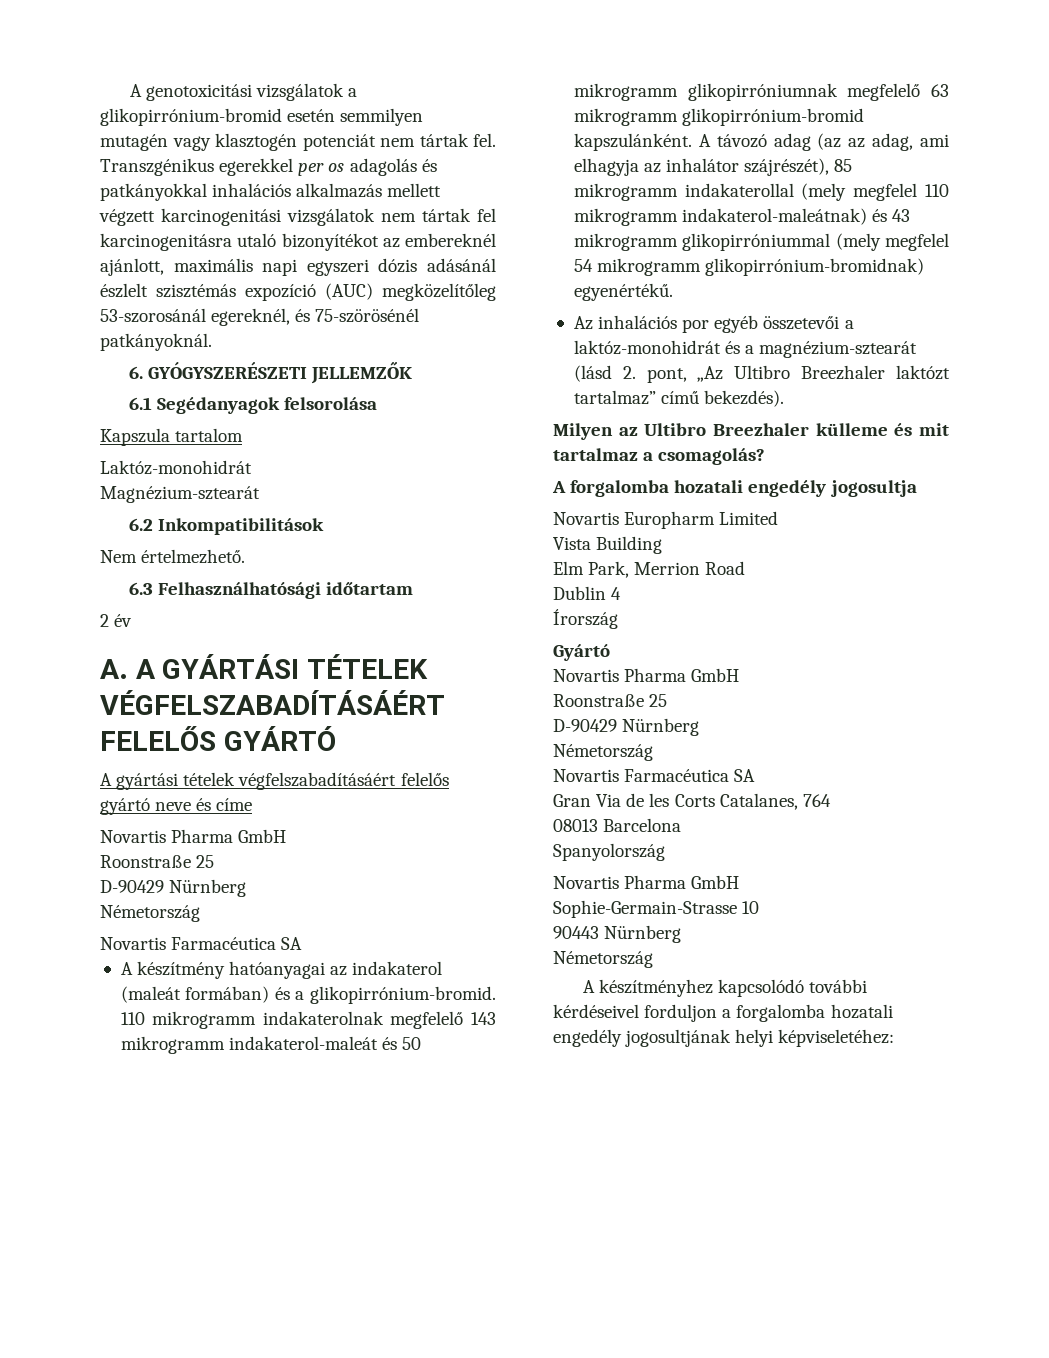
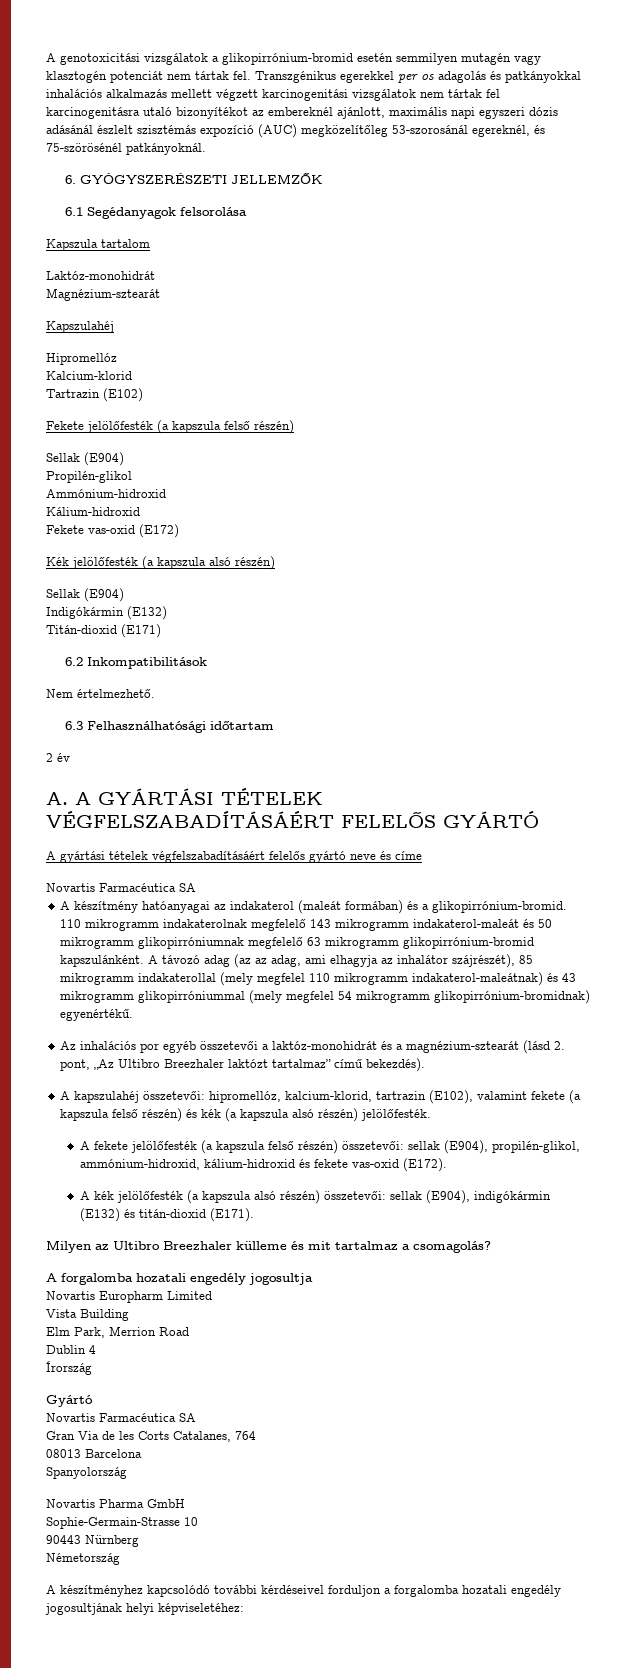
(260, 494) none -> [46,321,114,333] [46,353,117,365] [46,371,132,380] [46,388,143,402] [46,420,294,434] [46,452,124,466] [46,471,132,483] [46,489,166,498] [46,507,140,516] [46,524,179,538] [46,556,275,570] [46,588,124,602] [46,606,167,620] [46,624,161,638] // Kapszulahéj // Hipromellóz // Kalcium-klorid // Tartrazin (E102) // Fekete jelölőfesték (a kapszula felső részén) // Sellak (E904) // Propilén-glikol // Ammónium-hidroxid // Kálium-hidroxid // Fekete vas-oxid (E172) // Kék jelölőfesték (a kapszula alsó részén) // Sellak (E904) // Indigókármin (E132) // Titán-dioxid (E171)
[100,829,287,843] [100,855,215,868] [100,879,247,897] [100,905,200,922] // Novartis Pharma GmbH // Roonstraße 25 // D-90429 Nürnberg // Németország -> (422, 855) none
(785, 398) none -> [60,1090,582,1104] [60,1108,432,1122] [79,1140,580,1154] [79,1158,447,1172] [79,1190,551,1204] [79,1208,254,1222] // A kapszulahéj összetevői: hipromellóz, kalcium-klorid, tartrazin (E102), valamint fekete (a kapszula felső részén) és kék (a kapszula alsó részén) jelölőfesték. // A fekete jelölőfesték (a kapszula felső részén) összetevői: sellak (E904), propilén-glikol, ammónium-hidroxid, kálium-hidroxid és fekete vas-oxid (E172). // A kék jelölőfesték (a kapszula alsó részén) összetevői: sellak (E904), indigókármin (E132) és titán-dioxid (E171).
[553,668,740,682] [553,694,668,707] [553,718,700,736] [553,744,653,761] // Novartis Pharma GmbH // Roonstraße 25 // D-90429 Nürnberg // Németország -> (93, 1401) none

